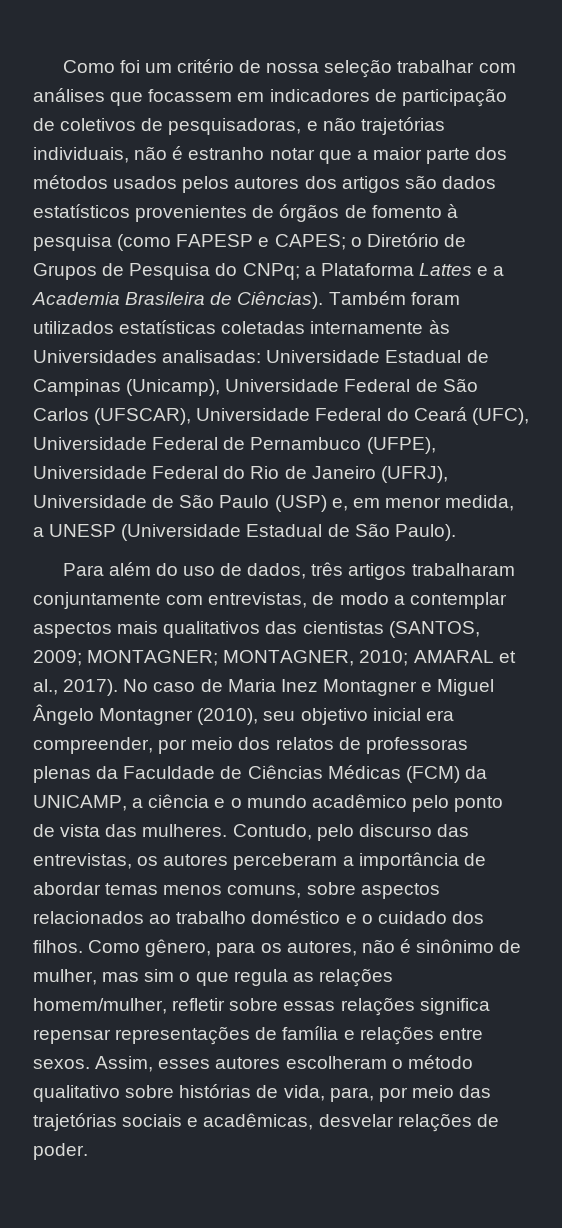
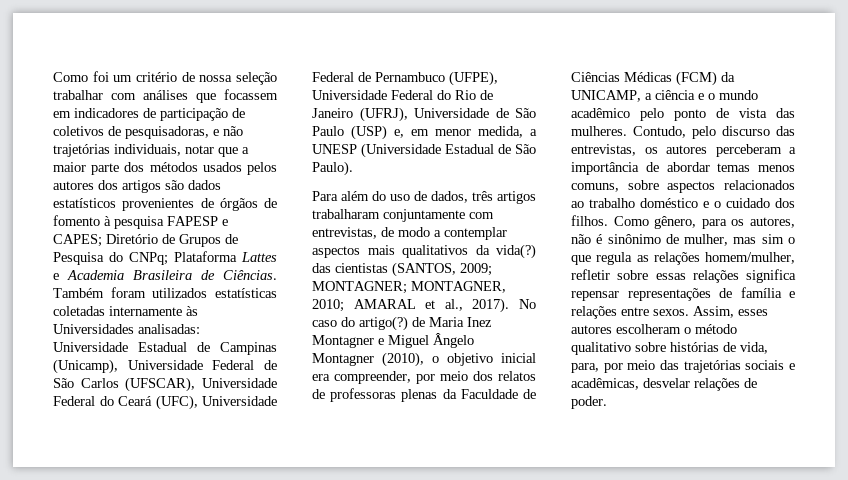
[134,146,265,160] não é estranho -> (181, 150) none
[117,234,172,251] (como -> (164, 222) none
[350,237,362,247] o -> (102, 240) none
[304,266,316,276] a -> (168, 258) none
[493,266,505,276] a -> (59, 276) none
[237,291,324,309] Ciências). -> [223,270,277,280] Ciências.
(261, 629) none -> [475,244,536,259] da vida(?)
(196, 687) none -> [341,316,408,331] do artigo(?)
[263,711,296,721] seu -> [432,356,439,363] o

